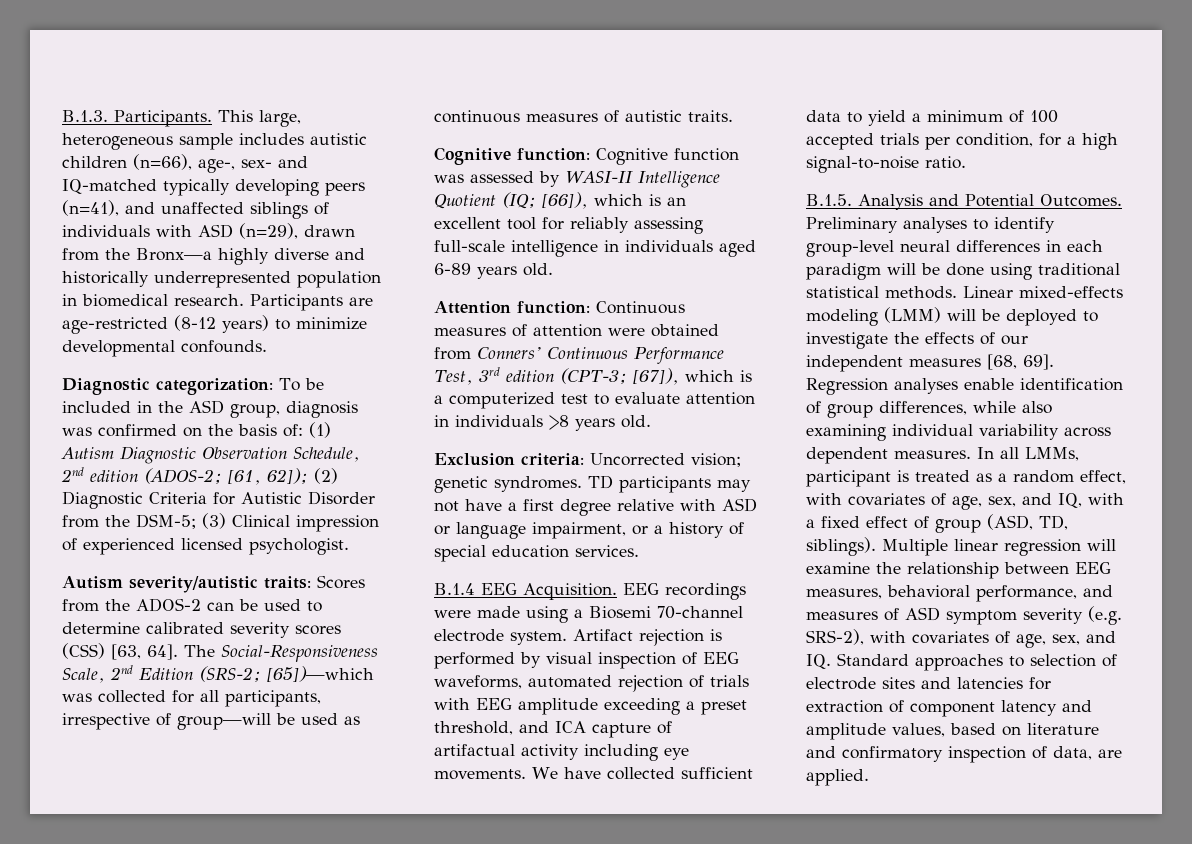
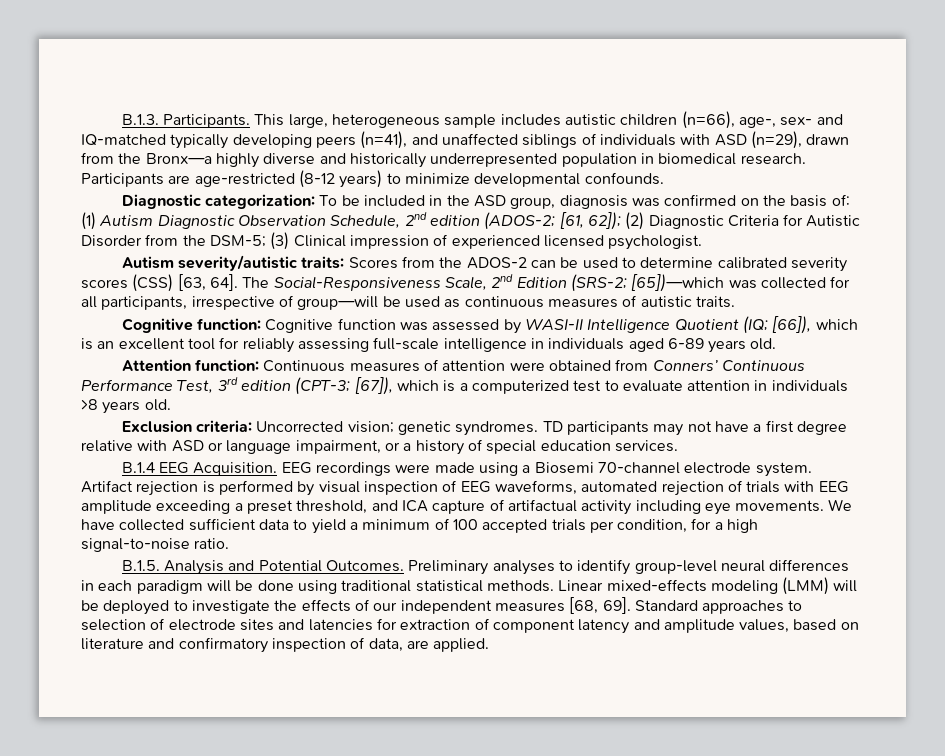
[806,378,1123,395] [806,401,1052,418] [806,424,1111,441] [806,447,1079,464] [806,470,1126,487] [806,493,1124,510] [806,514,1068,533] [806,537,1116,556] [806,562,1111,579] [806,585,1113,602] [806,606,1122,625] [806,629,1116,648] [806,654,831,669] Regression analyses enable identification of group differences, while also examining individual variability across dependent measures. In all LMMs, participant is treated as a random effect, with covariates of age, sex, and IQ, with a fixed effect of group (ASD, TD, siblings). Multiple linear regression will examine the relationship between EEG measures, behavioral performance, and measures of ASD symptom severity (e.g. SRS-2), with covariates of age, sex, and IQ. -> (631, 605) none

